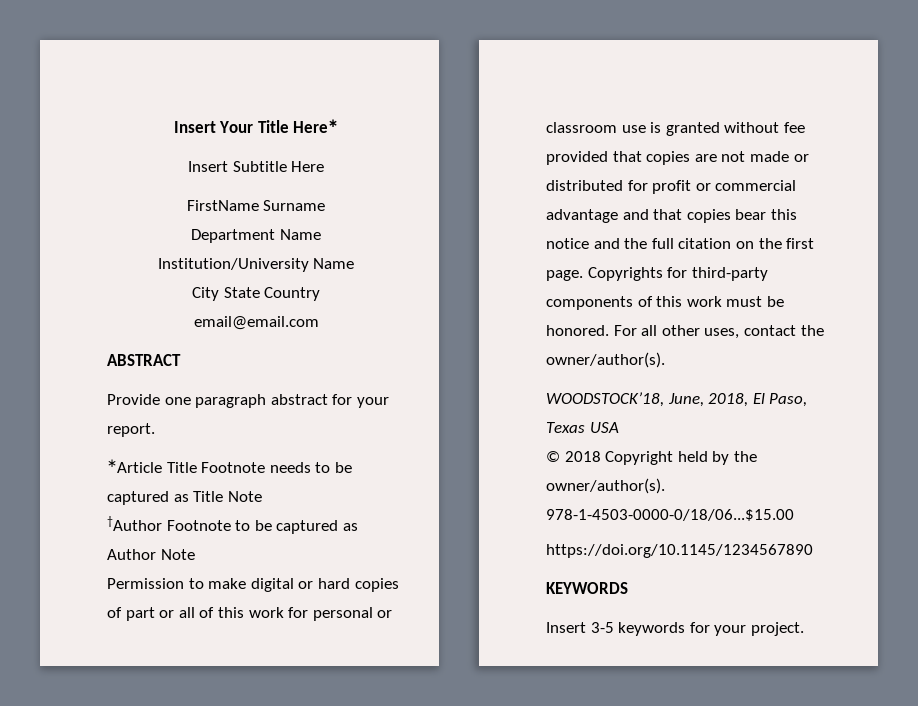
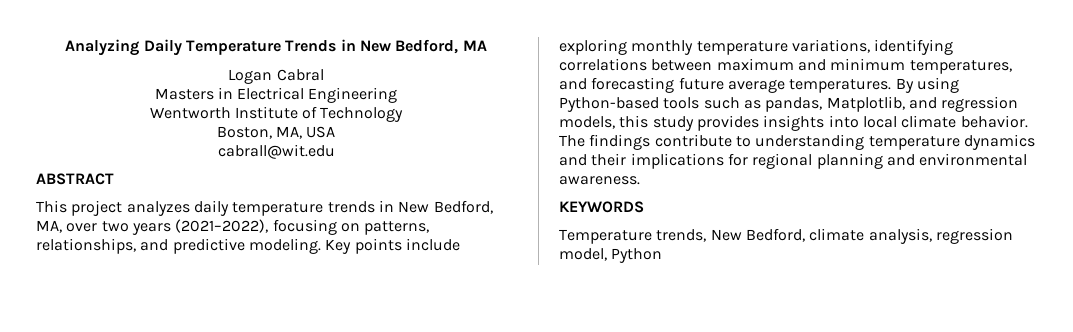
[173,119,339,133] [187,161,325,172] [186,200,326,211] [191,229,321,243] [157,258,355,272] [191,287,321,301] [193,316,319,330] [107,354,181,366] [107,394,389,408] [107,423,155,437] [107,459,352,473] [107,491,262,505] [107,516,358,534] [107,549,195,560] [107,578,399,592] [107,607,393,621] [546,122,805,136] [546,151,809,165] [546,180,797,194] [546,209,797,223] [546,238,815,249] [546,267,768,281] [546,296,784,310] [546,325,824,339] [546,352,665,368] [546,392,808,407] [546,422,619,433] [546,451,757,465] [546,478,665,494] [546,509,794,521] [546,544,813,558] [546,582,628,594] [546,622,804,636] Insert Your Title Here∗ // Insert Subtitle Here // FirstName Surname // Department Name // Institution/University Name // City State Country // email@email.com // ABSTRACT // Provide one paragraph abstract for your report. // ∗Article Title Footnote needs to be captured as Title Note // †Author Footnote to be captured as Author Note // Permission to make digital or hard copies of part or all of this work for personal or classroom use is granted without fee provided that copies are not made or distributed for profit or commercial advantage and that copies bear this notice and the full citation on the first page. Copyrights for third-party components of this work must be honored. For all other uses, contact the owner/author(s). // WOODSTOCK’18, June, 2018, El Paso, Texas USA // © 2018 Copyright held by the owner/author(s). 978-1-4503-0000-0/18/06...$15.00 // https://doi.org/10.1145/1234567890 // KEYWORDS // Insert 3-5 keywords for your project. -> [65,39,487,56] [228,69,324,84] [154,87,398,103] [149,106,404,122] [216,126,336,139] [217,144,335,159] [36,173,114,185] [36,200,493,216] [36,219,430,235] [36,238,460,254] [559,39,954,55] [559,58,1012,74] [559,77,959,93] [559,96,1019,112] [559,115,1028,131] [559,134,1035,150] [559,153,1028,169] [559,176,640,185] [559,201,644,213] [559,228,1013,244] [559,248,663,263] Analyzing Daily Temperature Trends in New Bedford, MA // Logan Cabral // Masters in Electrical Engineering // Wentworth Institute of Technology // Boston, MA, USA // cabrall@wit.edu // ABSTRACT // This project analyzes daily temperature trends in New Bedford, MA, over two years (2021–2022), focusing on patterns, relationships, and predictive modeling. Key points include exploring monthly temperature variations, identifying correlations between maximum and minimum temperatures, and forecasting future average temperatures. By using Python-based tools such as pandas, Matplotlib, and regression models, this study provides insights into local climate behavior. The findings contribute to understanding temperature dynamics and their implications for regional planning and environmental awareness. // KEYWORDS // Temperature trends, New Bedford, climate analysis, regression model, Python

